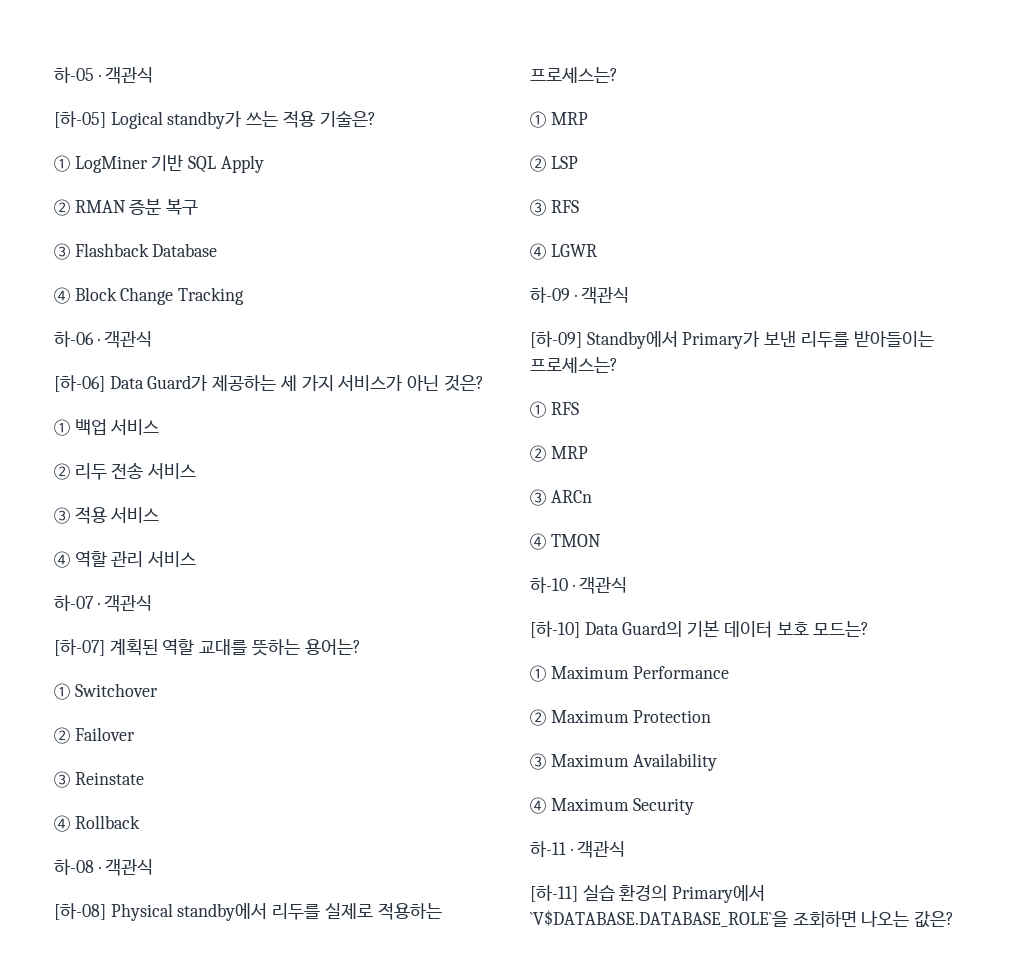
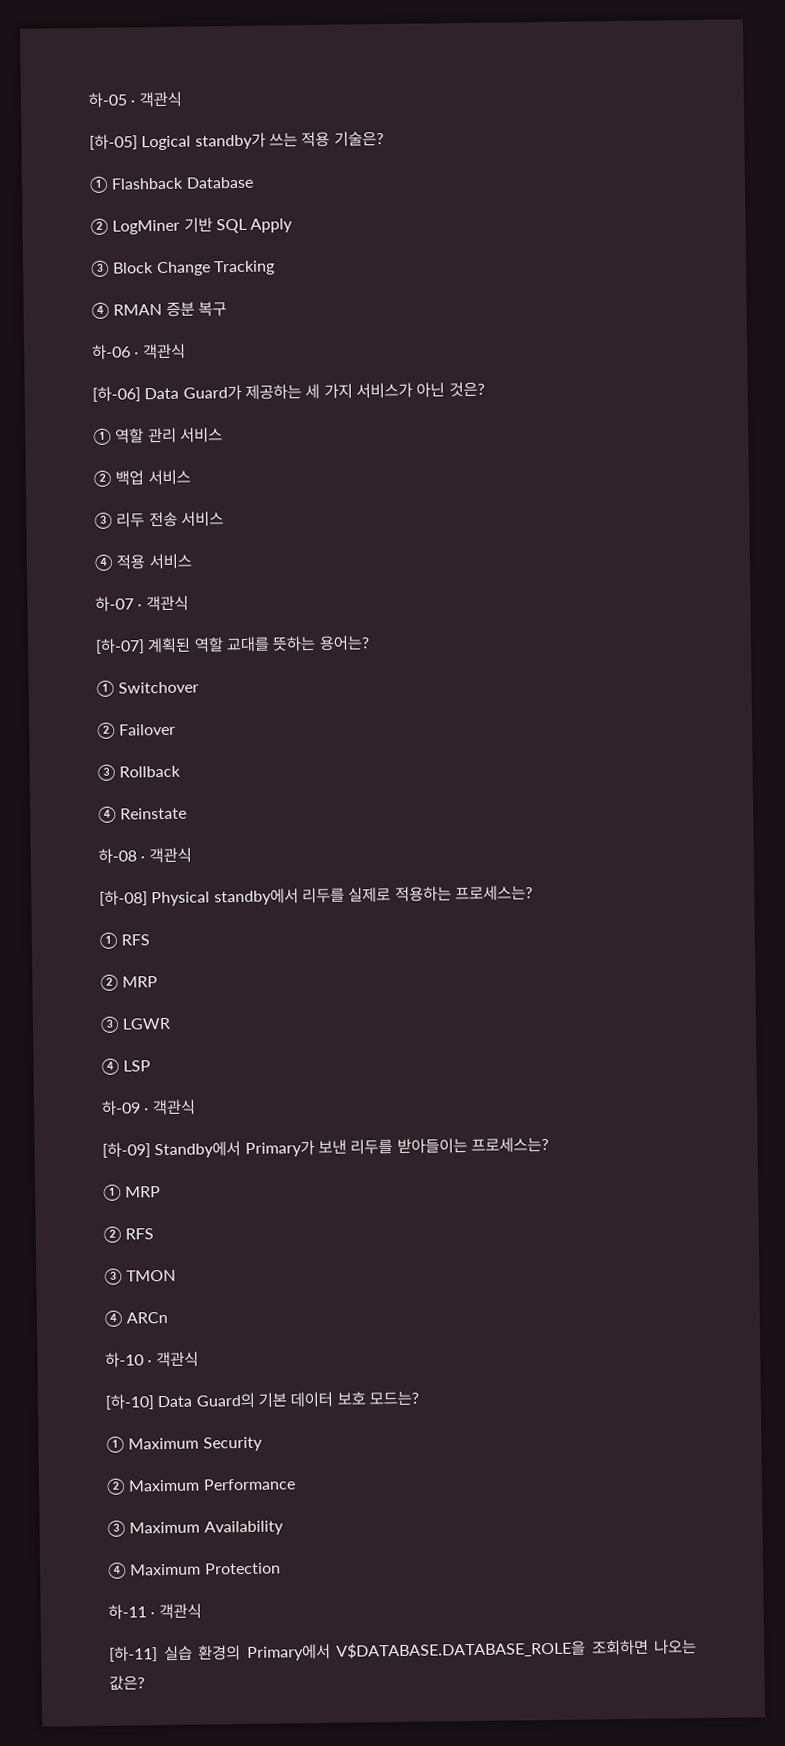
(70, 163) none -> [111,176,254,190] [90,218,109,235] Flashback Database // ②
[54,198,199,216] [54,243,218,260] [54,287,245,305] ② RMAN 증분 복구 // ③ Flashback Database // ④ Block Change Tracking -> [90,260,275,277] [91,301,227,319] ③ Block Change Tracking // ④ RMAN 증분 복구
(70, 427) none -> [115,427,223,444] [93,470,112,487] 역할 관리 서비스 // ②
[54,463,70,480] ② -> [94,512,113,529] ③
[54,507,70,524] ③ -> [94,554,114,571] ④
[54,551,197,568] // ④ 역할 관리 서비스 -> (192, 561) none
[74,772,144,785] [54,815,140,832] Reinstate // ④ Rollback -> [119,765,182,778] [98,806,188,823] Rollback // ④ Reinstate
[550,112,588,125] [530,155,578,172] [530,199,579,216] [530,243,597,260] MRP // ② LSP // ③ RFS // ④ LGWR -> [121,934,151,946] [100,974,159,991] [100,1016,172,1033] [101,1058,152,1075] RFS // ② MRP // ③ LGWR // ④ LSP
[550,402,579,415] [530,445,588,462] [530,489,592,506] [530,533,601,550] RFS // ② MRP // ③ ARCn // ④ TMON -> [125,1186,162,1198] [103,1226,155,1243] [104,1268,177,1285] [104,1310,169,1327] MRP // ② RFS // ③ TMON // ④ ARCn
[633,666,730,679] Performance -> [202,1436,263,1452] Security
[633,710,712,723] Protection -> [202,1478,296,1491] Performance
[633,798,695,815] Security -> [204,1562,281,1575] Protection
[530,910,788,927] `V$DATABASE.DATABASE_ROLE`을 -> [336,1640,586,1659] V$DATABASE.DATABASE_ROLE을

